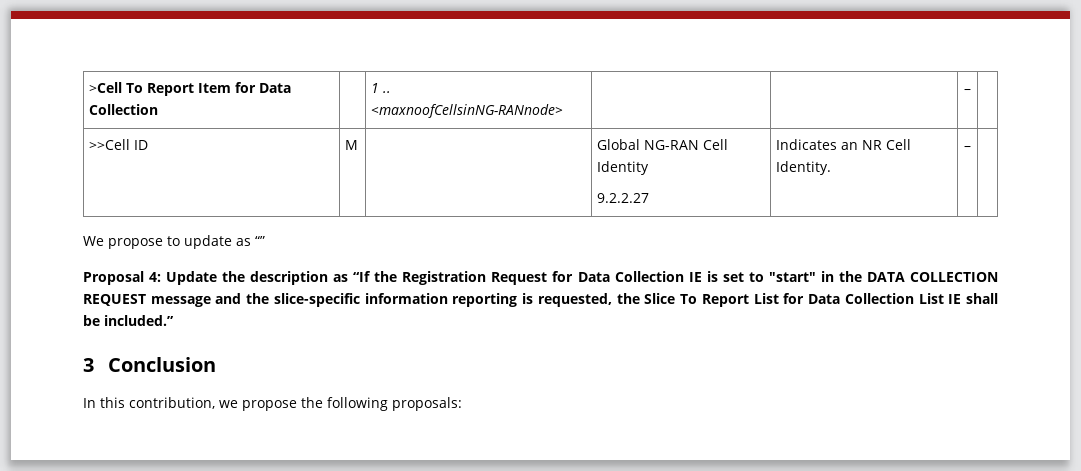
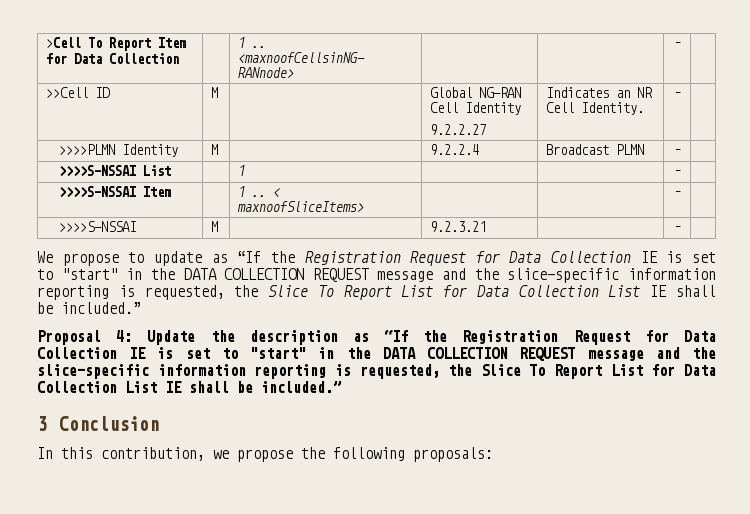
(971, 148) none -> [59,144,179,157] [211,144,219,155] [430,144,480,155] [546,144,645,155] [673,149,681,154] [59,165,172,177] [238,165,246,176] [673,170,681,175] [59,186,172,198] [238,186,281,197] [237,201,365,212] [673,191,681,196] [59,221,137,232] [211,221,219,232] [430,221,487,232] [673,226,681,231] // >>>>PLMN Identity | M | | 9.2.2.4 | Broadcast PLMN | – | // >>>>S-NSSAI List | | 1 | | | – | // >>>>S-NSSAI Item | | 1 .. < maxnoofSliceItems> | | | – | // >>>>S-NSSAI | M | | 9.2.3.21 | | – |
[255,236,265,246] “” -> [237,251,716,266] [37,268,716,283] [37,285,716,300] [37,302,141,314] “If the Registration Request for Data Collection IE is set to "start" in the DATA COLLECTION REQUEST message and the slice-specific information reporting is requested, the Slice To Report List for Data Collection List IE shall be included.”

